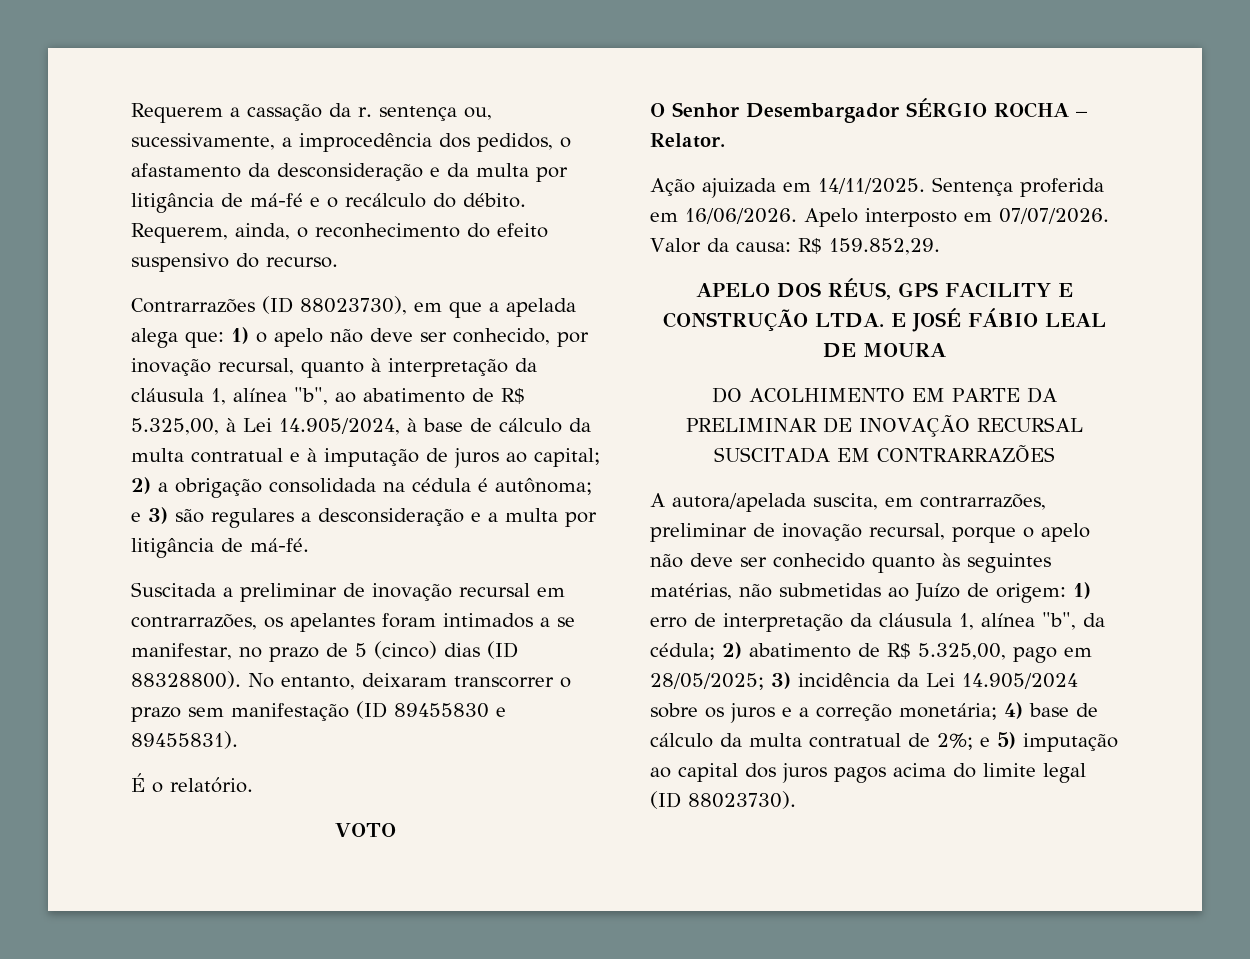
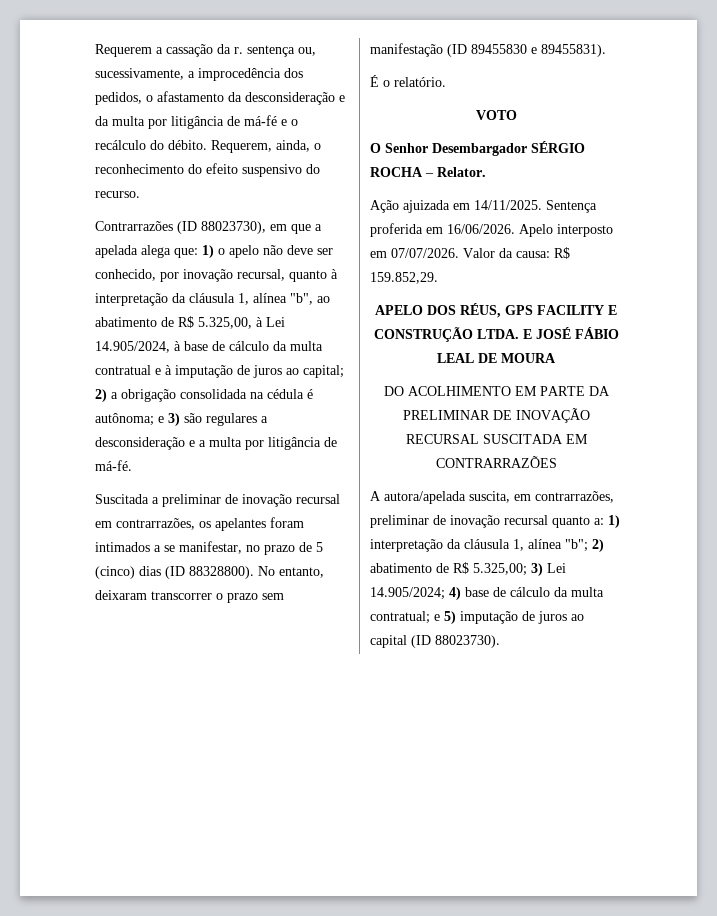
[869,523,1090,543] [650,553,1051,573] [650,582,1091,603] [650,612,1105,632] [650,643,715,660] recursal, porque o apelo não deve ser conhecido quanto às seguintes matérias, não submetidas ao Juízo de origem: 1) erro de interpretação da cláusula 1, alínea "b", da cédula; -> [504,515,620,528] [370,539,588,552] recursal quanto a: 1) interpretação da cláusula 1, alínea "b";
[918,643,1092,663] [650,672,1078,690] [650,703,997,723] 5.325,00, pago em 28/05/2025; 3) incidência da Lei 14.905/2024 sobre os juros e a correção monetária; -> [473,563,566,576] [370,587,445,600] 5.325,00; 3) Lei 14.905/2024;
[809,732,1118,752] [650,763,1086,783] contratual de 2%; e 5) imputação ao capital dos juros pagos acima do limite legal -> [370,611,584,624] [370,635,407,648] contratual; e 5) imputação de juros ao capital

